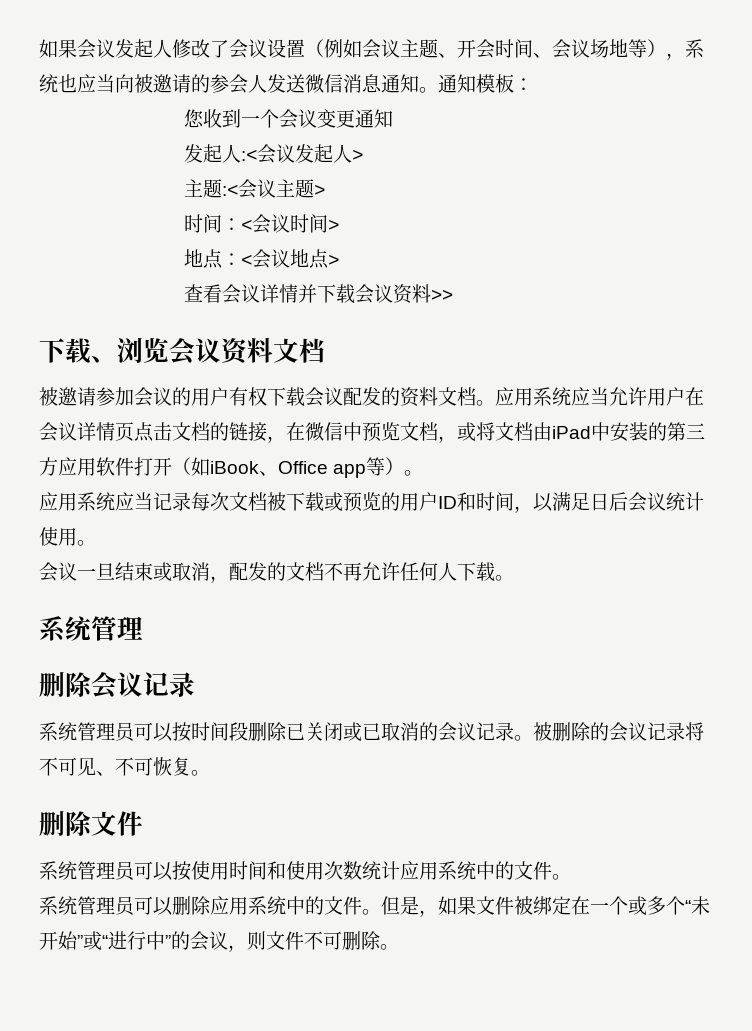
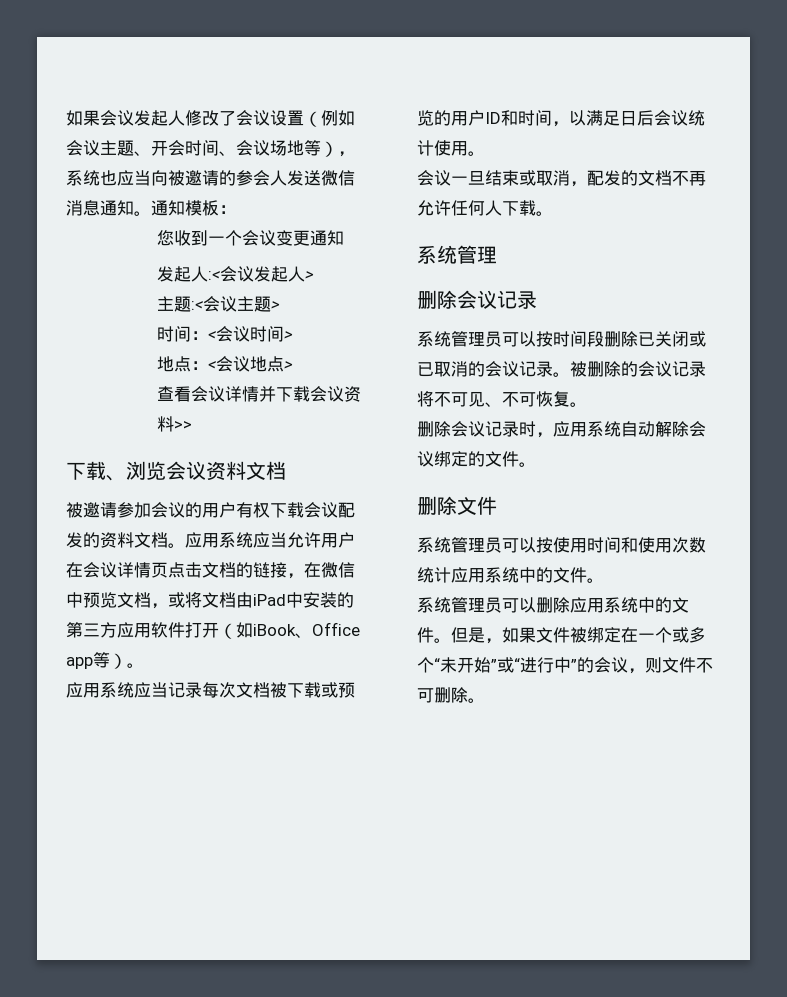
(210, 773) none -> [417,421,706,438] [417,451,536,467] // 删除会议记录时，应用系统自动解除会议绑定的文件。

